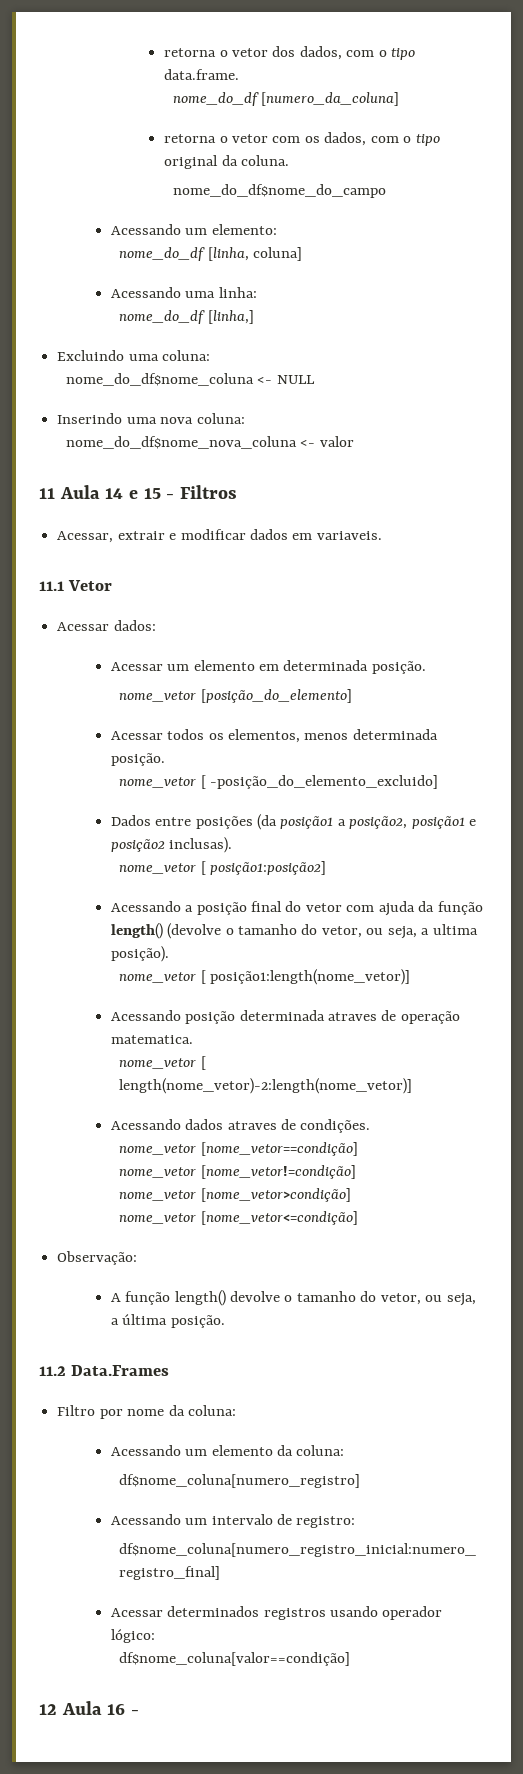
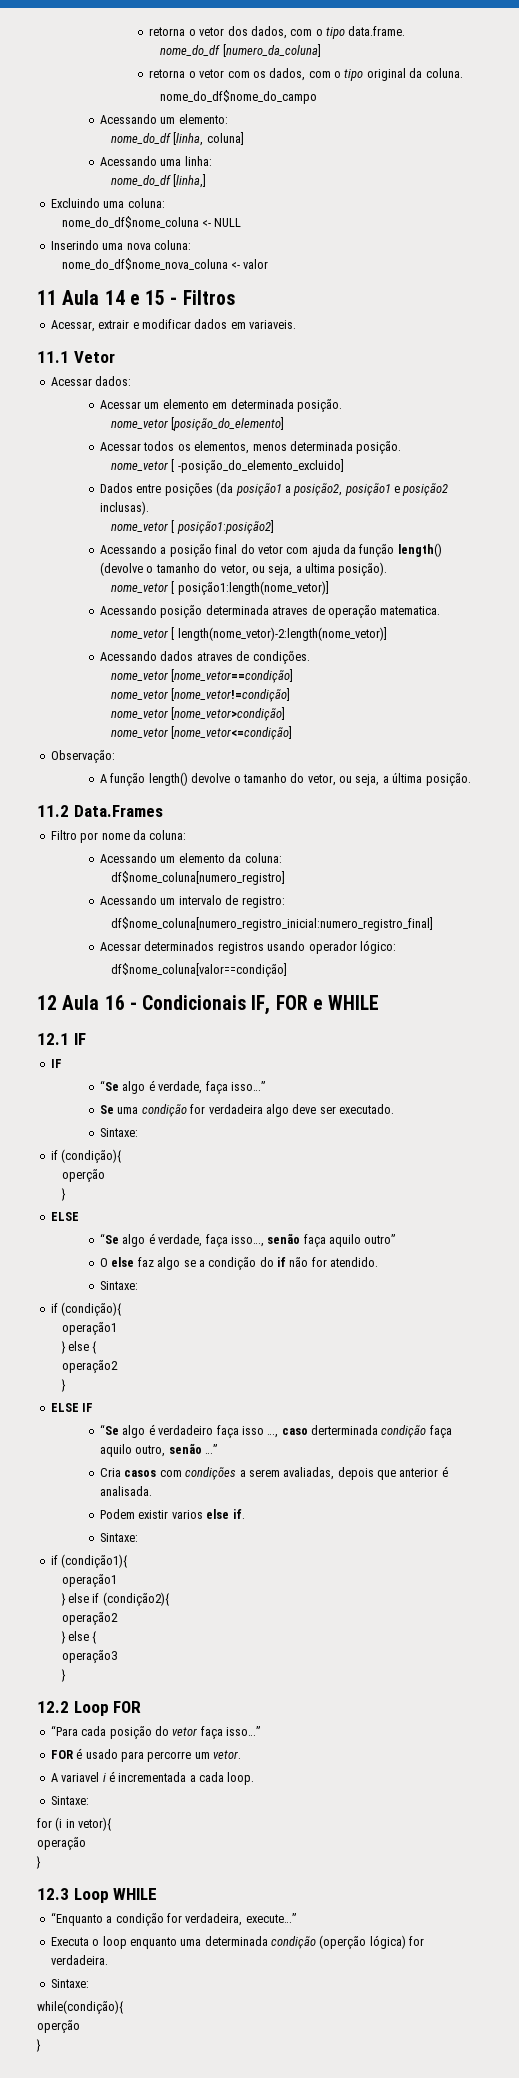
(140, 1712) none -> [142,995,380,1015] [37,1033,86,1045] [50,1059,62,1068] [100,1080,265,1094] [100,1104,395,1117] [100,1128,139,1137] [50,1149,122,1163] [61,1169,105,1182] [60,1188,66,1201] [50,1212,79,1221] [100,1233,396,1247] [100,1257,379,1270] [100,1281,139,1290] [50,1302,122,1316] [61,1322,117,1335] [60,1341,97,1354] [61,1360,118,1373] [60,1379,66,1392] [50,1403,94,1412] [100,1424,452,1438] [100,1443,218,1457] [100,1466,448,1480] [100,1486,153,1496] [100,1509,245,1519] [100,1533,139,1542] [50,1554,128,1568] [61,1574,117,1587] [60,1592,169,1606] [61,1612,118,1625] [60,1631,97,1644] [61,1650,117,1663] [60,1669,66,1682] [37,1701,142,1716] [50,1725,260,1739] [50,1748,241,1762] [50,1771,255,1785] [50,1796,89,1805] [37,1817,112,1831] [37,1837,86,1850] [36,1856,41,1869] [37,1888,158,1903] [50,1912,296,1926] [50,1935,425,1949] [50,1955,108,1965] [50,1979,89,1988] [37,2000,123,2014] [37,2020,80,2033] [36,2039,41,2052] Condicionais IF, FOR e WHILE // 12.1 IF // IF // “Se algo é verdade, faça isso…” // Se uma condição for verdadeira algo deve ser executado. // Sintaxe: // if (condição){ // operção // } // ELSE // “Se algo é verdade, faça isso…, senão faça aquilo outro” // O else faz algo se a condição do if não for atendido. // Sintaxe: // if (condição){ // operação1 // } else { // operação2 // } // ELSE IF // “Se algo é verdadeiro faça isso …, caso derterminada condição faça aquilo outro, senão …” // Cria casos com condições a serem avaliadas, depois que anterior é analisada. // Podem existir varios else if. // Sintaxe: // if (condição1){ // operação1 // } else if (condição2){ // operação2 // } else { // operação3 // } // 12.2 Loop FOR // “Para cada posição do vetor faça isso…” // FOR é usado para percorre um vetor. // A variavel i é incrementada a cada loop. // Sintaxe: // for (i in vetor){ // operação // } // 12.3 Loop WHILE // “Enquanto a condição for verdadeira, execute…” // Executa o loop enquanto uma determinada condição (operção lógica) for verdadeira. // Sintaxe: // while(condição){ // operção // }

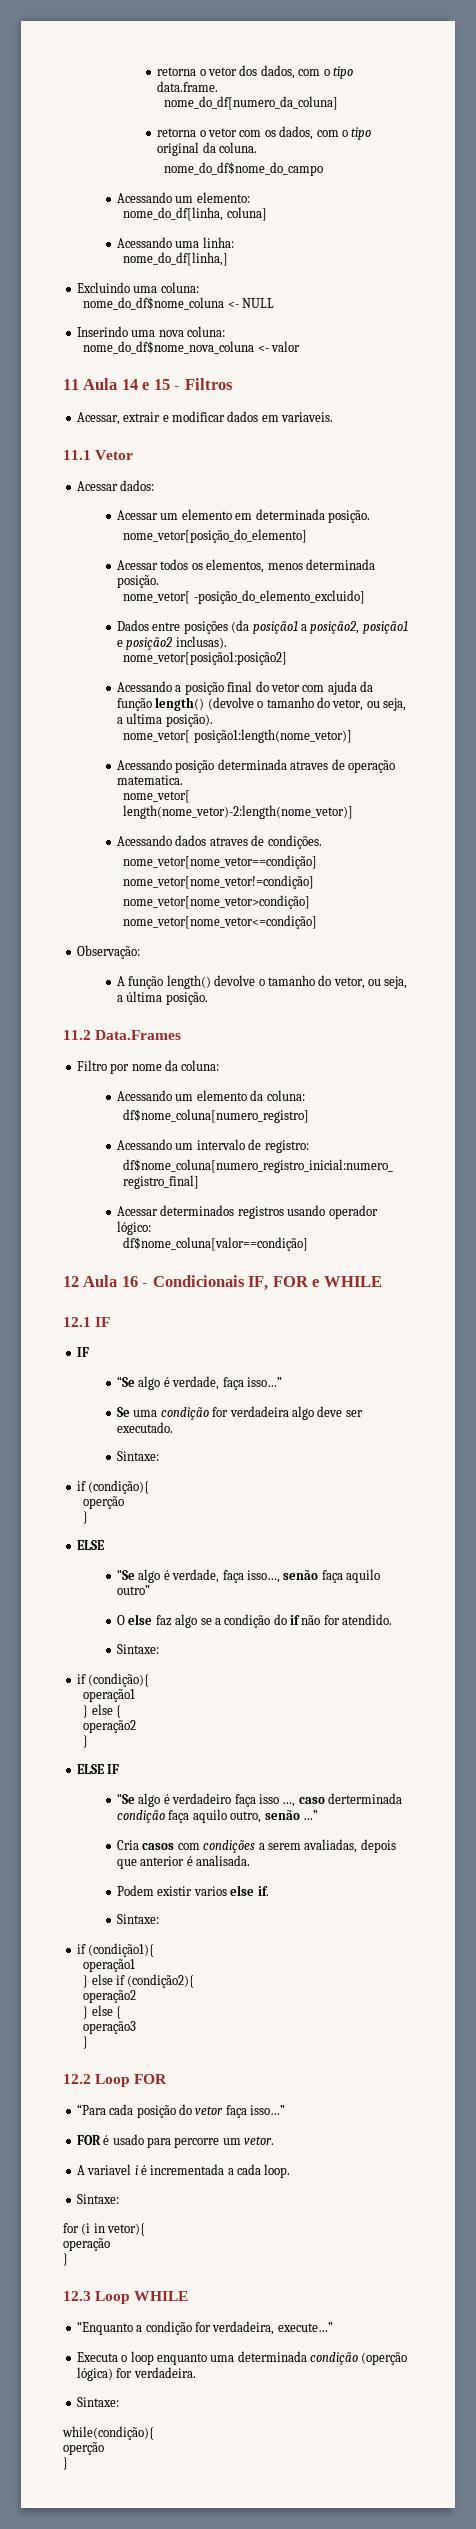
[160,44,321,57] nome_do_df [numero_da_coluna] -> [163,96,338,110] nome_do_df[numero_da_coluna]
[111,132,204,146] nome_do_df [linha, -> [123,207,224,221] nome_do_df[linha,
[111,174,207,188] nome_do_df [linha,] -> [123,252,229,266] nome_do_df[linha,]
[111,417,285,431] nome_vetor [posição_do_elemento] -> [123,529,308,543] nome_vetor[posição_do_elemento]
[111,459,175,472] nome_vetor [ -> [123,591,191,604] nome_vetor[
[111,520,274,534] nome_vetor [ posição1:posição2] -> [123,652,288,665] nome_vetor[posição1:posição2]
[111,581,175,594] nome_vetor [ -> [123,730,191,743] nome_vetor[
[111,627,175,640] nome_vetor [ -> [123,790,191,803] nome_vetor[
[111,669,294,683] [111,688,291,702] [111,707,286,721] [111,726,293,740] nome_vetor [nome_vetor==condição] // nome_vetor [nome_vetor!=condição] // nome_vetor [nome_vetor>condição] // nome_vetor [nome_vetor<=condição] -> [123,855,318,869] [123,875,315,889] [123,895,311,909] [123,915,318,929] nome_vetor[nome_vetor==condição] // nome_vetor[nome_vetor!=condição] // nome_vetor[nome_vetor>condição] // nome_vetor[nome_vetor<=condição]

